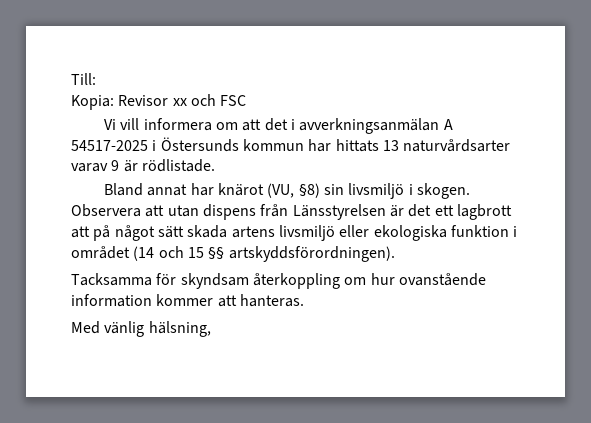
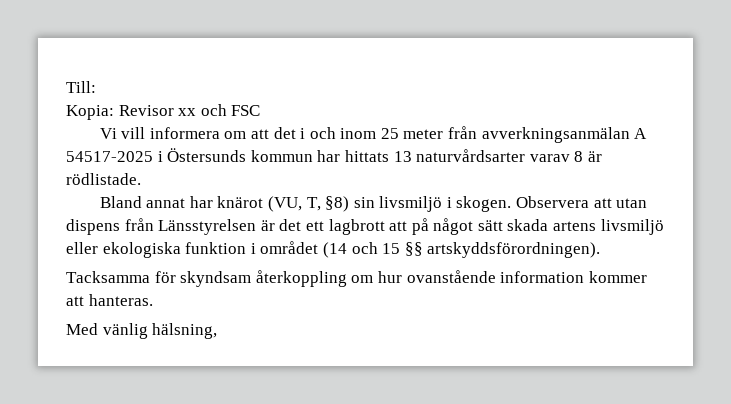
(296, 124) none -> [309,126,478,139] och inom 25 meter från
[111,160,120,171] 9 -> [574,151,584,162] 8
(295, 190) none -> [306,197,321,211] T,

